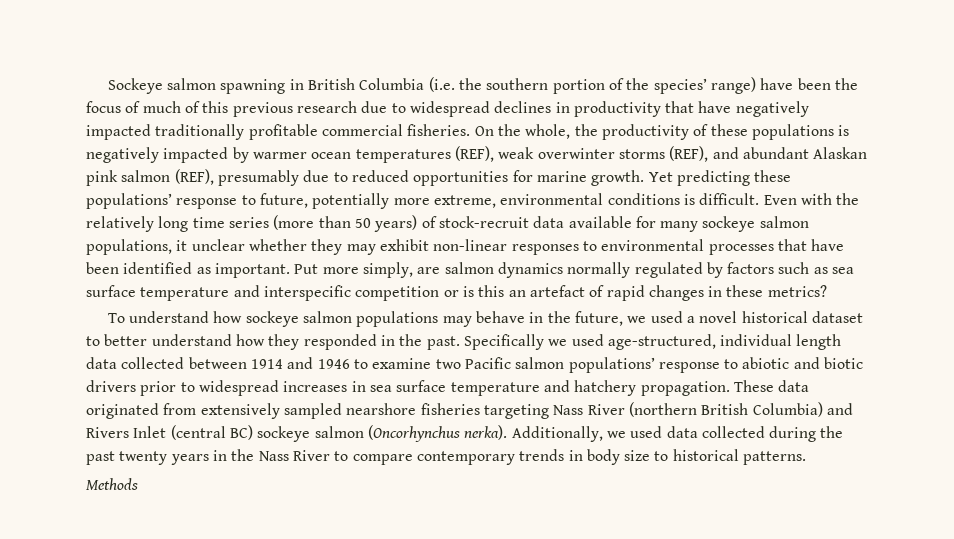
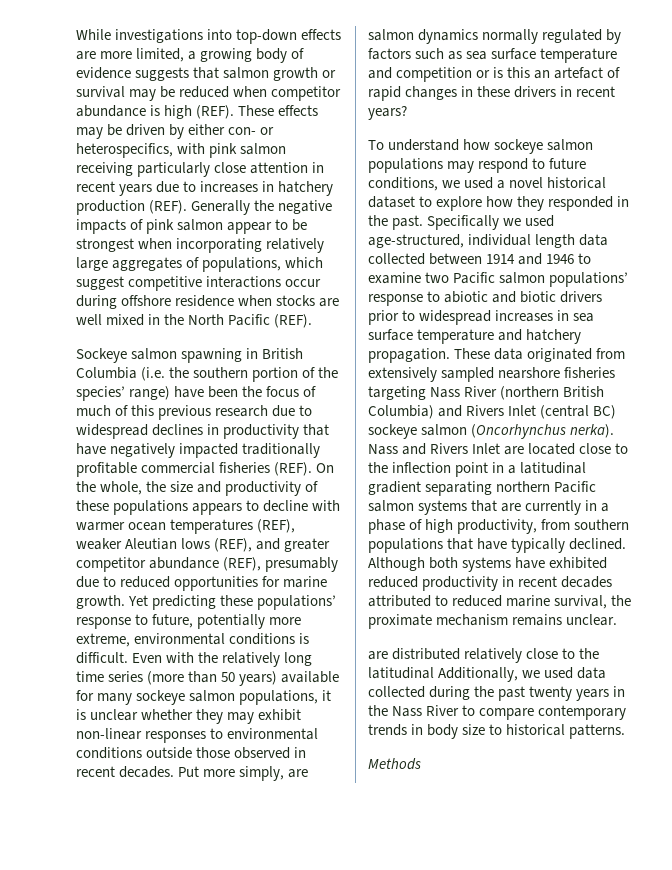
(107, 86) none -> [76,29,342,44] [76,48,305,63] [76,67,337,81] [76,86,342,101] [76,105,319,119] [76,124,275,139] [76,143,287,158] [76,162,325,177] [76,181,334,196] [76,200,333,215] [76,219,308,234] [76,238,325,253] [76,257,324,272] [76,276,322,291] [76,295,340,309] [76,314,313,328] While investigations into top-down effects are more limited, a growing body of evidence suggests that salmon growth or survival may be reduced when competitor abundance is high (REF). These effects may be driven by either con- or heterospecifics, with pink salmon receiving particularly close attention in recent years due to increases in hatchery production (REF). Generally the negative impacts of pink salmon appear to be strongest when incorporating relatively large aggregates of populations, which suggest competitive interactions occur during offshore residence when stocks are well mixed in the North Pacific (REF). //
[407,124,471,136] fisheries. -> [219,462,313,476] fisheries (REF).
(598, 130) none -> [170,481,222,493] size and
[838,125,850,136] [86,146,868,163] [86,170,171,186] is negatively impacted by warmer ocean temperatures (REF), weak overwinter storms (REF), and abundant Alaskan pink salmon -> [192,500,341,515] [76,519,296,534] [76,538,331,552] [76,557,220,572] appears to decline with warmer ocean temperatures (REF), weaker Aleutian lows (REF), and greater competitor abundance
[421,216,565,228] of stock-recruit data -> (278, 678) none
(188, 245) none -> [76,709,86,720] is
[708,239,845,255] [86,262,290,278] processes that have been identified as important. -> [76,747,307,759] [76,766,175,778] conditions outside those observed in recent decades.
[263,285,351,301] interspecific -> (392, 73) none
[767,285,827,297] metrics? -> [514,86,616,98] [368,105,407,120] drivers in recent years?
[476,311,623,326] behave in the future, -> [478,158,587,173] [368,177,438,191] respond to future conditions,
[104,334,232,346] better understand -> [436,196,483,211] explore
(508, 432) none -> [368,443,629,455] [368,462,587,477] [368,481,597,496] [368,500,610,515] [368,519,630,534] [368,538,627,553] [368,557,608,572] [368,576,613,591] [368,595,632,609] [368,614,618,629] [368,648,600,663] [368,667,434,679] Nass and Rivers Inlet are located close to the inflection point in a latitudinal gradient separating northern Pacific salmon systems that are currently in a phase of high productivity, from southern populations that have typically declined. Although both systems have exhibited reduced productivity in recent decades attributed to reduced marine survival, the proximate mechanism remains unclear. // are distributed relatively close to the latitudinal

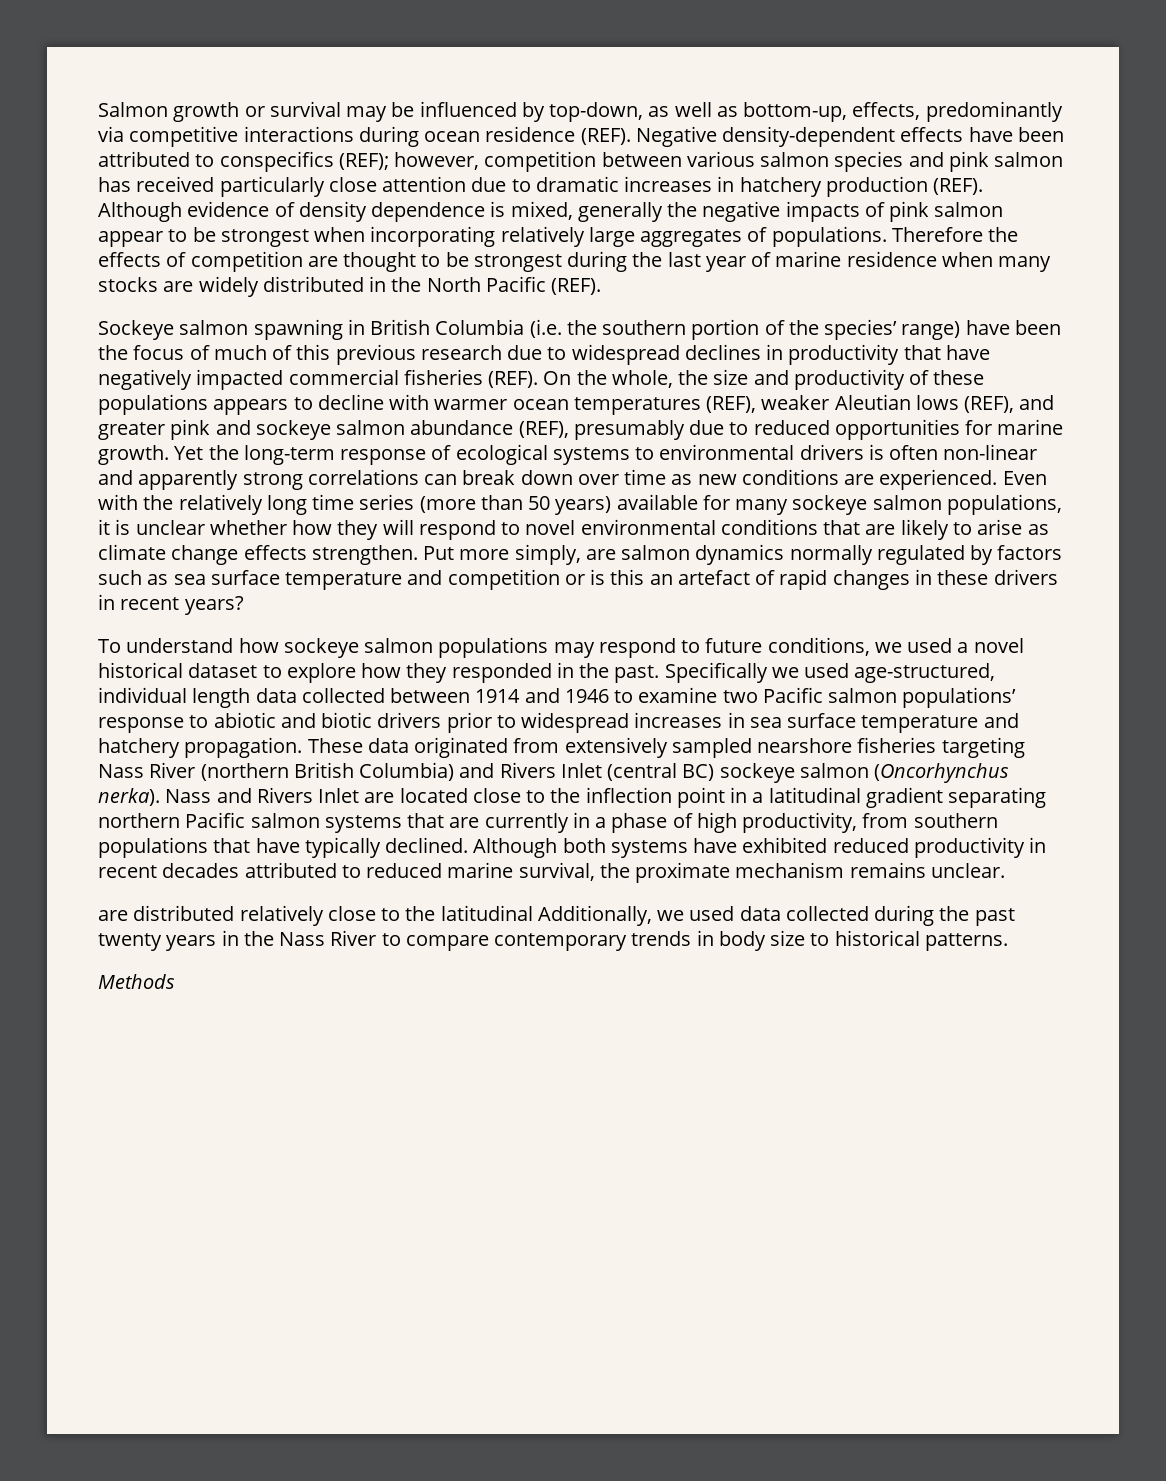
[76,29,342,44] [76,48,305,63] [76,67,270,81] While investigations into top-down effects are more limited, a growing body of evidence suggests that salmon -> [98,102,168,117] Salmon
[179,86,342,101] [76,105,319,119] [76,124,275,139] [76,143,287,158] [76,162,325,177] [76,181,197,196] reduced when competitor abundance is high (REF). These effects may be driven by either con- or heterospecifics, with pink salmon receiving particularly close attention in recent years due to -> [419,101,1063,122] [98,126,1064,147] [98,151,1064,172] [98,176,619,197] influenced by top-down, as well as bottom-up, effects, predominantly via competitive interactions during ocean residence (REF). Negative density-dependent effects have been attributed to conspecifics (REF); however, competition between various salmon species and pink salmon has received particularly close attention due to dramatic
[191,200,251,215] Generally -> [98,201,663,222] Although evidence of density dependence is mixed, generally
[202,257,324,272] [76,276,322,291] [76,295,172,309] populations, which suggest competitive interactions occur during offshore -> [771,226,1019,247] [98,251,842,272] populations. Therefore the effects of competition are thought to be strongest during the last year of marine
(273, 300) none -> [998,256,1052,272] many
[76,314,145,326] well mixed -> [198,276,364,297] widely distributed
[242,443,321,458] [76,462,137,477] traditionally profitable -> (284, 379) none
[76,557,146,572] competitor -> [170,419,406,440] pink and sockeye salmon
[152,595,337,610] [76,614,302,629] [76,633,310,647] [76,652,128,664] predicting these populations’ response to future, potentially more extreme, environmental conditions is difficult. -> [208,444,1038,465] [98,469,998,490] the long-term response of ecological systems to environmental drivers is often non-linear and apparently strong correlations can break down over time as new conditions are experienced.
[196,709,302,724] [76,728,319,743] [76,747,307,759] [76,766,175,778] they may exhibit non-linear responses to environmental conditions outside those observed in recent decades. -> [292,519,1049,540] [98,544,418,565] how they will respond to novel environmental conditions that are likely to arise as climate change effects strengthen.

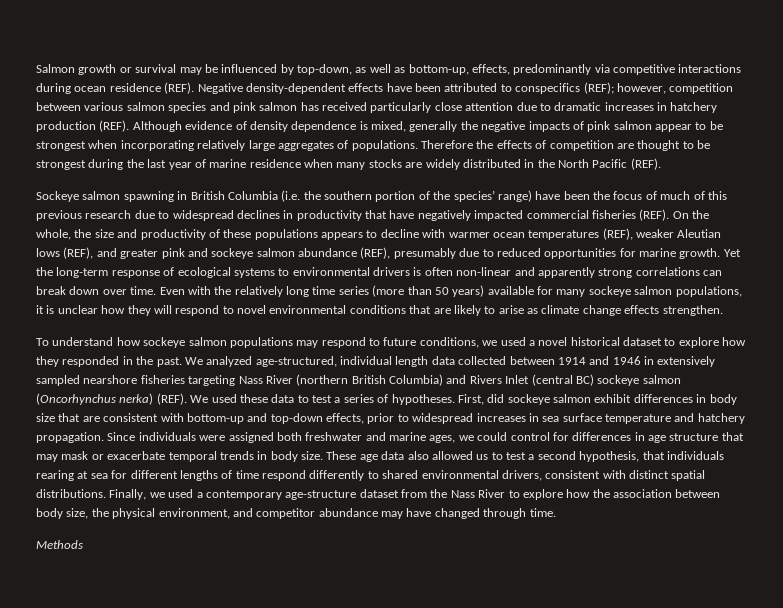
[624,469,998,490] time as new conditions are experienced. -> [130,286,157,295] time.
[209,520,287,535] whether -> (98, 309) none
[423,544,1063,565] [98,569,1058,590] [98,594,244,615] Put more simply, are salmon dynamics normally regulated by factors such as sea surface temperature and competition or is this an artefact of rapid changes in these drivers in recent years? -> (723, 310) none
[664,662,850,683] Specifically we used -> [184,356,253,367] We analyzed
[614,687,1017,708] [98,712,1019,733] [98,737,560,758] to examine two Pacific salmon populations’ response to abiotic and biotic drivers prior to widespread increases in sea surface temperature and hatchery propagation. These data originated from -> [644,356,654,365] in
[98,787,1047,808] [98,812,998,833] [98,837,1047,858] [98,862,1005,883] [98,905,1015,926] [98,930,1008,951] nerka). Nass and Rivers Inlet are located close to the inflection point in a latitudinal gradient separating northern Pacific salmon systems that are currently in a phase of high productivity, from southern populations that have typically declined. Although both systems have exhibited reduced productivity in recent decades attributed to reduced marine survival, the proximate mechanism remains unclear. // are distributed relatively close to the latitudinal Additionally, we used data collected during the past twenty years in the Nass River to compare contemporary trends in body size to historical patterns. -> [119,393,737,405] [36,413,745,424] [36,432,744,443] [36,451,724,462] [36,470,706,481] [36,489,721,500] [36,508,556,519] nerka) (REF). We used these data to test a series of hypotheses. First, did sockeye salmon exhibit differences in body size that are consistent with bottom-up and top-down effects, prior to widespread increases in sea surface temperature and hatchery propagation. Since individuals were assigned both freshwater and marine ages, we could control for differences in age structure that may mask or exacerbate temporal trends in body size. These age data also allowed us to test a second hypothesis, that individuals rearing at sea for different lengths of time respond differently to shared environmental drivers, consistent with distinct spatial distributions. Finally, we used a contemporary age-structure dataset from the Nass River to explore how the association between body size, the physical environment, and competitor abundance may have changed through time.

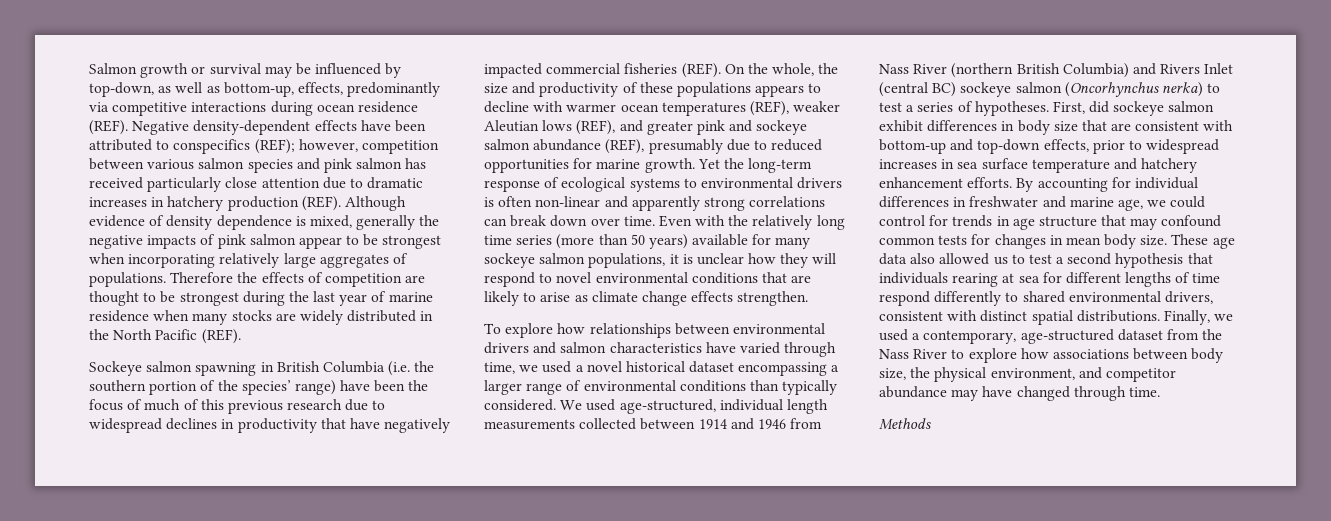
[52,337,479,348] understand how sockeye salmon populations may respond to future conditions, -> [505,323,825,338] [484,342,837,357] [484,362,515,374] explore how relationships between environmental drivers and salmon characteristics have varied through time,
[664,337,747,348] [36,356,253,367] to explore how they responded in the past. We analyzed -> [738,362,840,376] [484,380,838,395] [484,399,616,411] encompassing a larger range of environmental conditions than typically considered. We used
[431,356,455,365] data -> [484,419,575,430] measurements
[644,356,716,367] [36,375,236,386] in extensively sampled nearshore fisheries targeting -> [790,418,823,429] from
[156,393,295,405] (REF). We used these data -> (1203, 89) none
[36,432,302,443] propagation. Since individuals were assigned both -> [879,177,1198,192] [879,196,967,208] enhancement efforts. By accounting for individual differences in
[429,435,456,443] ages, -> [1117,199,1143,211] age,
[572,432,632,441] differences -> [952,215,993,227] trends
[61,451,268,462] mask or exacerbate temporal trends in -> [1161,215,1222,227] [879,234,1101,249] confound common tests for changes in mean
[579,451,640,462] hypothesis, -> [1115,253,1184,268] hypothesis
[205,490,357,500] contemporary age-structure -> [923,329,1114,344] contemporary, age-structured
[592,489,672,498] the association -> [1052,349,1129,359] associations

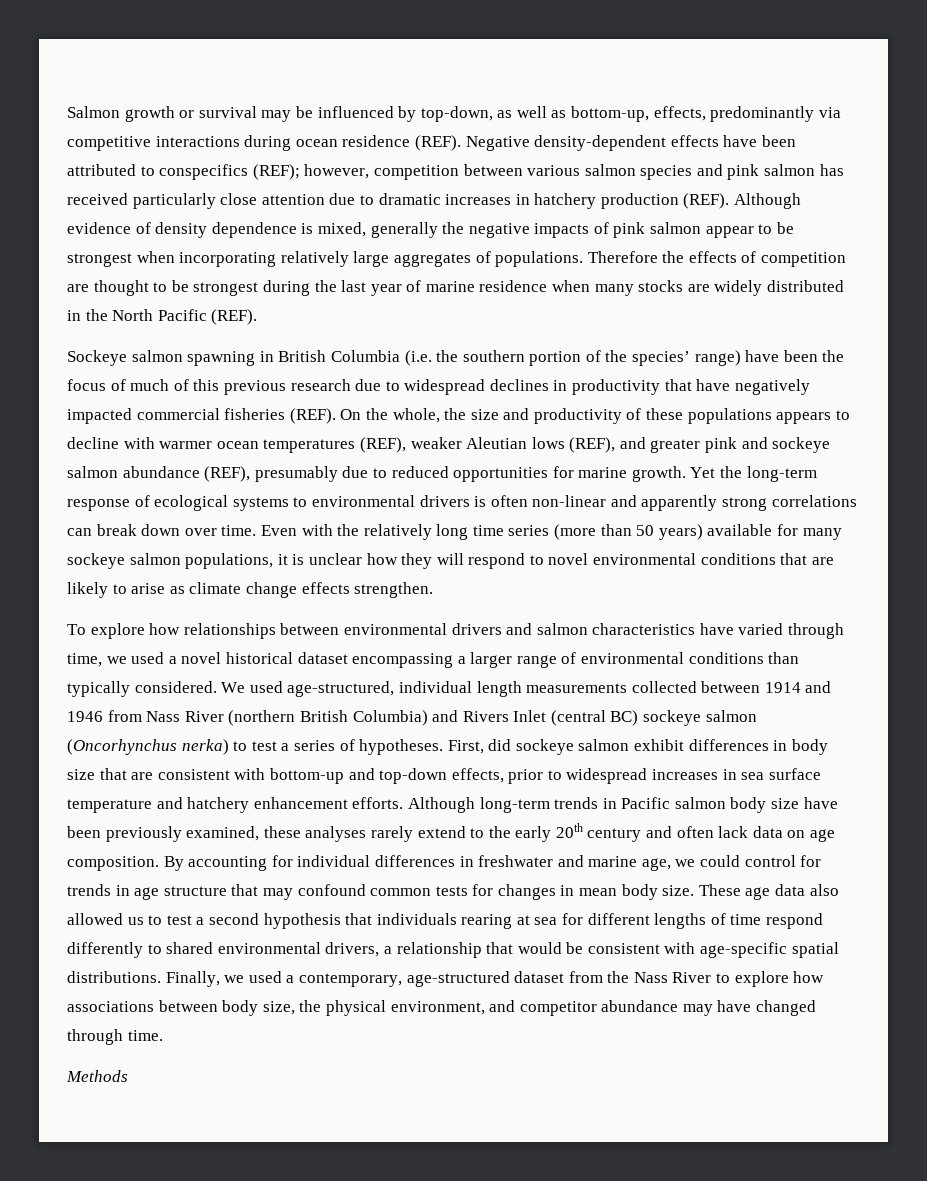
(1013, 182) none -> [407,797,838,813] [67,823,836,842] [67,856,159,871] Although long-term trends in Pacific salmon body size have been previously examined, these analyses rarely extend to the early 20th century and often lack data on age composition.
[879,310,1028,322] consistent with distinct -> [383,942,788,958] a relationship that would be consistent with age-specific

